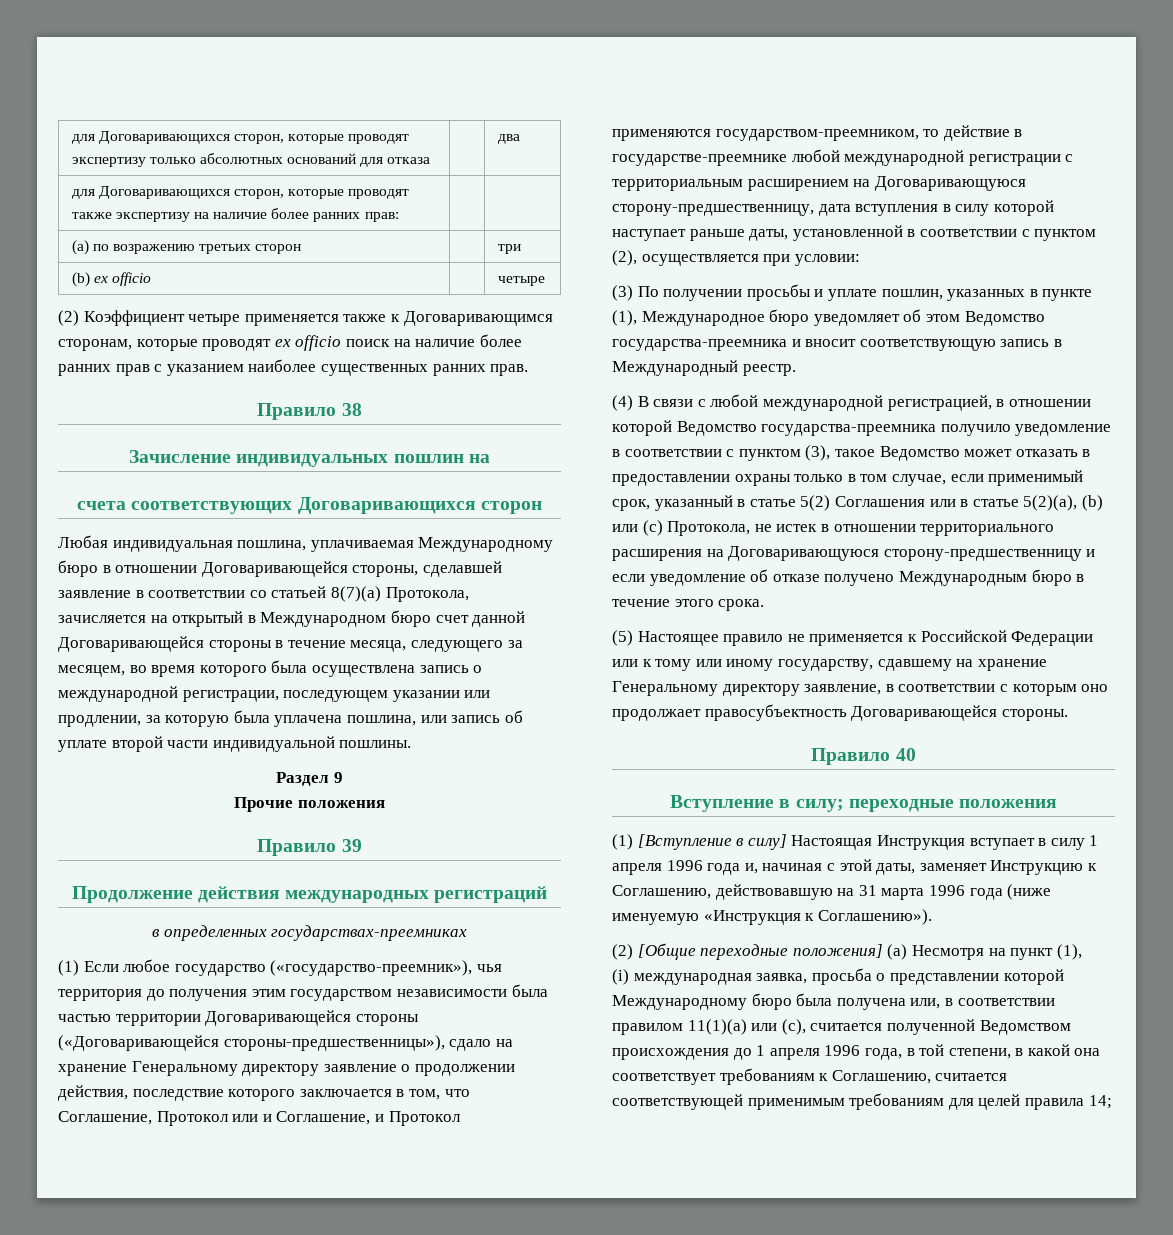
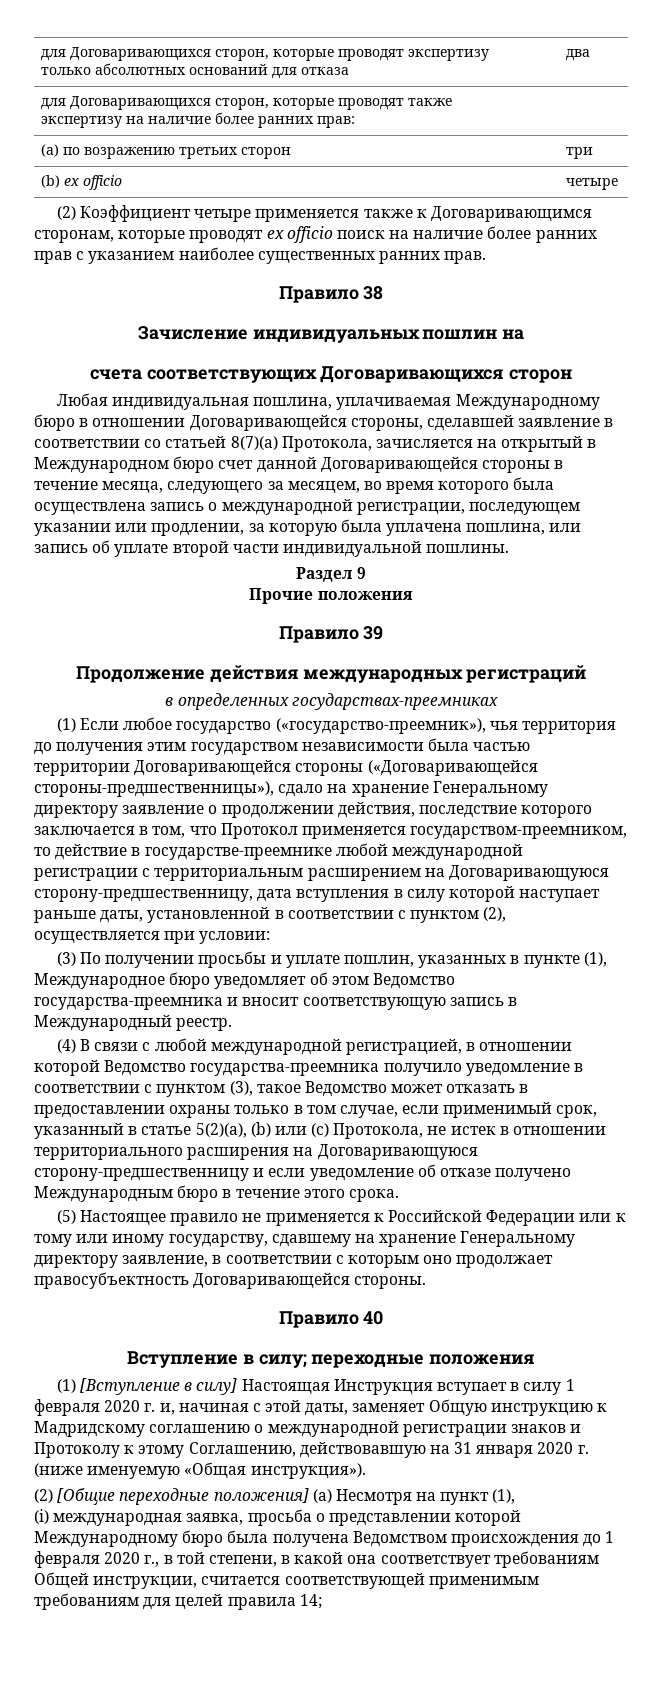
[58,1111,461,1126] [612,129,711,141] Соглашение, Протокол или и Соглашение, и Протокол применяются -> [220,823,406,839] Протокол применяется
[800,495,1019,511] 5(2) Соглашения или в статье -> (192, 1130) none
[612,860,741,875] апреля 1996 года -> [34,1399,156,1416] февраля 2020 г.
[990,860,1097,875] [612,884,1052,900] [612,909,932,925] Инструкцию к Соглашению, действовавшую на 31 марта 1996 года (ниже именуемую «Инструкция к Соглашению»). -> [428,1399,608,1416] [34,1421,582,1437] [34,1442,589,1458] [34,1462,366,1479] Общую инструкцию к Мадридскому соглашению о международной регистрации знаков и Протоколу к этому Соглашению, действовавшую на 31 января 2020 г. (ниже именуемую «Общая инструкция»).
[910,998,1055,1009] [612,1019,975,1035] или, в соответствии правилом 11(1)(а) или (с), считается полученной -> (349, 1540) none
[769,1045,902,1060] апреля 1996 года, -> [34,1551,160,1568] февраля 2020 г.,
[819,1070,931,1084] к Соглашению, -> [34,1572,198,1589] Общей инструкции,

